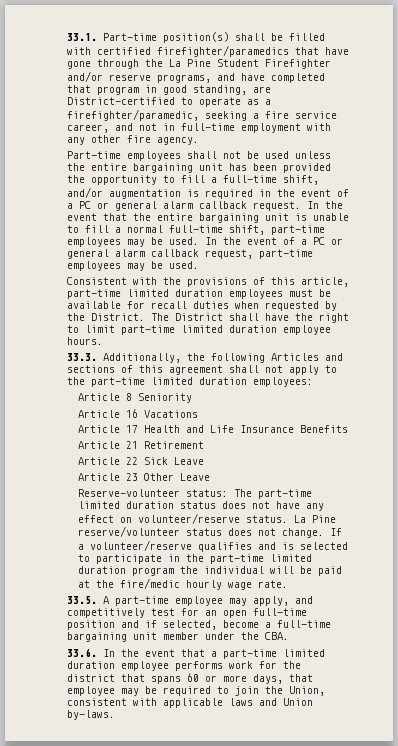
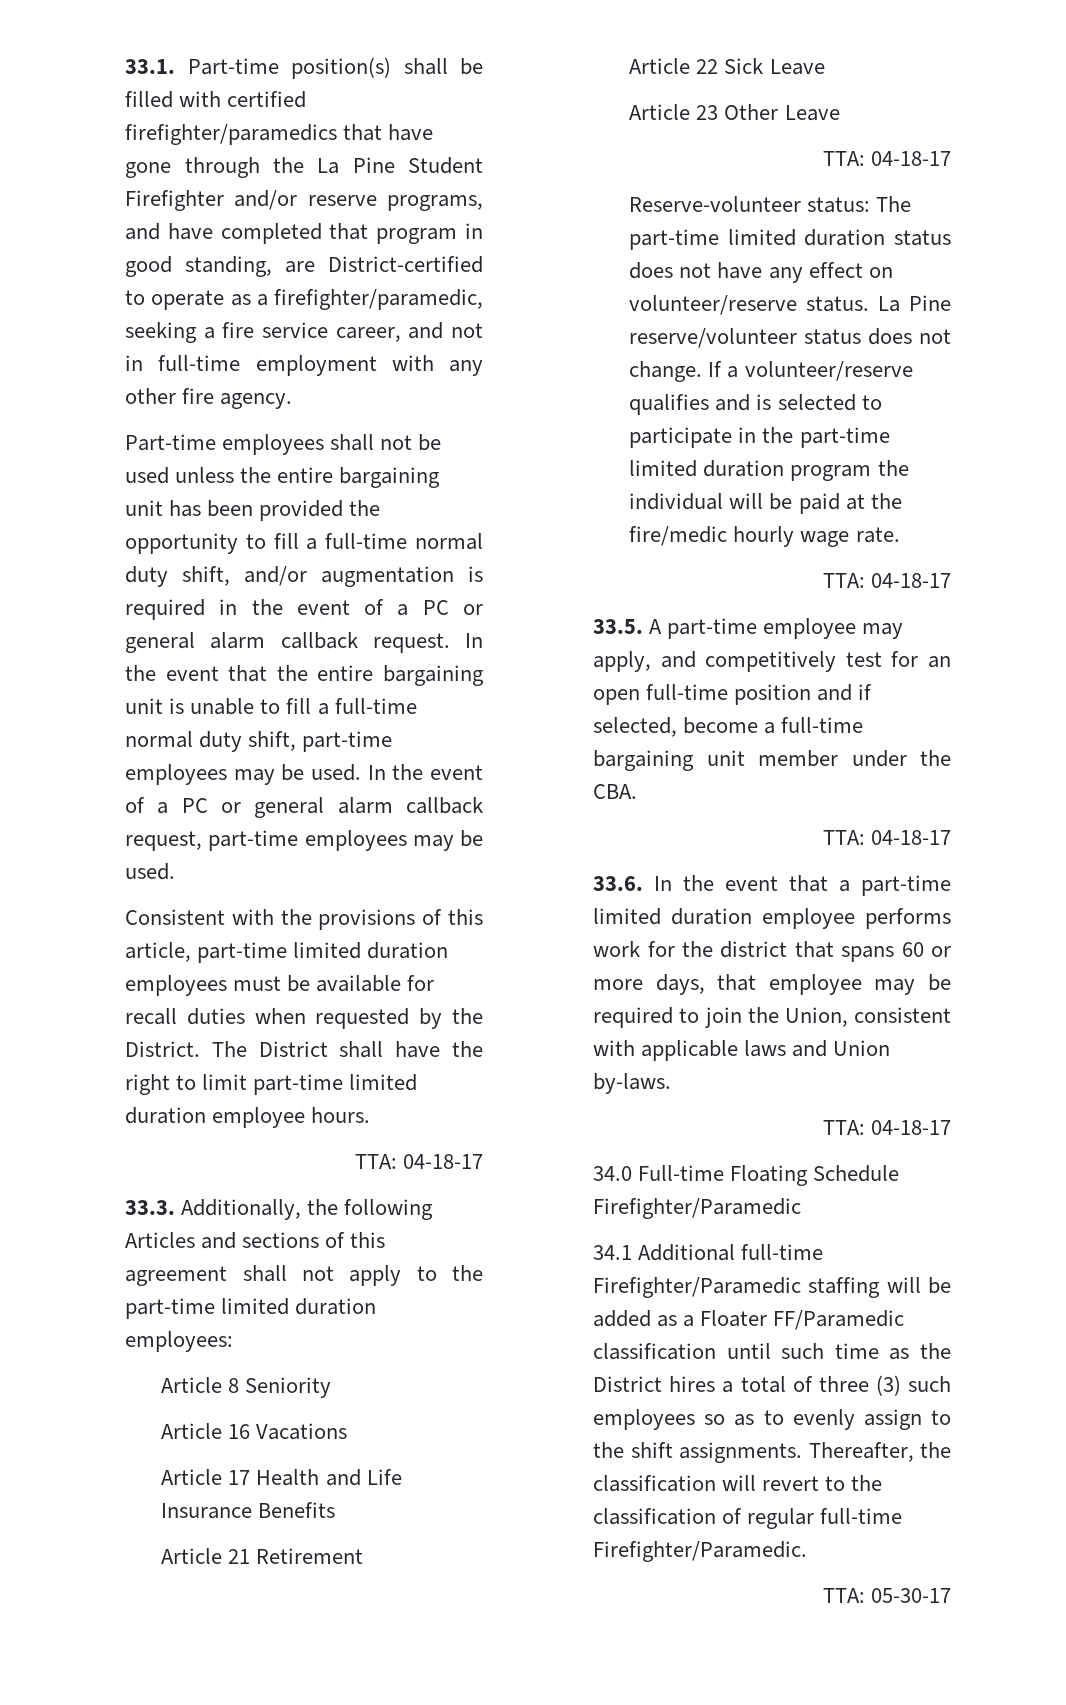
(278, 179) none -> [415,533,483,550] [125,566,169,587] normal duty
[127,225,224,233] normal full-time -> [334,698,417,714] [125,731,243,752] full-time normal duty
(104, 341) none -> [354,1154,483,1169] // TTA: 04-18-17
(211, 477) none -> [822,151,951,166] // TTA: 04-18-17
(289, 584) none -> [822,573,951,588] // TTA: 04-18-17
(290, 636) none -> [822,830,951,845] // TTA: 04-18-17
(116, 715) none -> [822,1120,951,1135] [593,1165,900,1186] [593,1198,802,1219] [593,1244,824,1261] [593,1277,951,1298] [593,1310,905,1330] [593,1343,951,1360] [593,1375,951,1396] [593,1409,951,1430] [593,1442,951,1463] [593,1475,883,1492] [593,1508,903,1529] [593,1541,808,1562] [822,1588,951,1603] // TTA: 04-18-17 // 34.0 Full-time Floating Schedule Firefighter/Paramedic // 34.1 Additional full-time Firefighter/Paramedic staffing will be added as a Floater FF/Paramedic classification until such time as the District hires a total of three (3) such employees so as to evenly assign to the shift assignments. Thereafter, the classification will revert to the classification of regular full-time Firefighter/Paramedic. // TTA: 05-30-17

